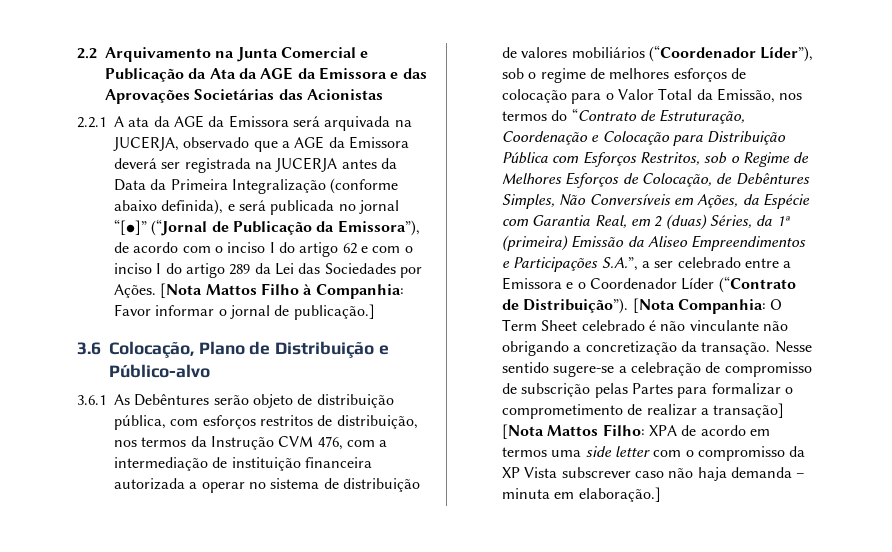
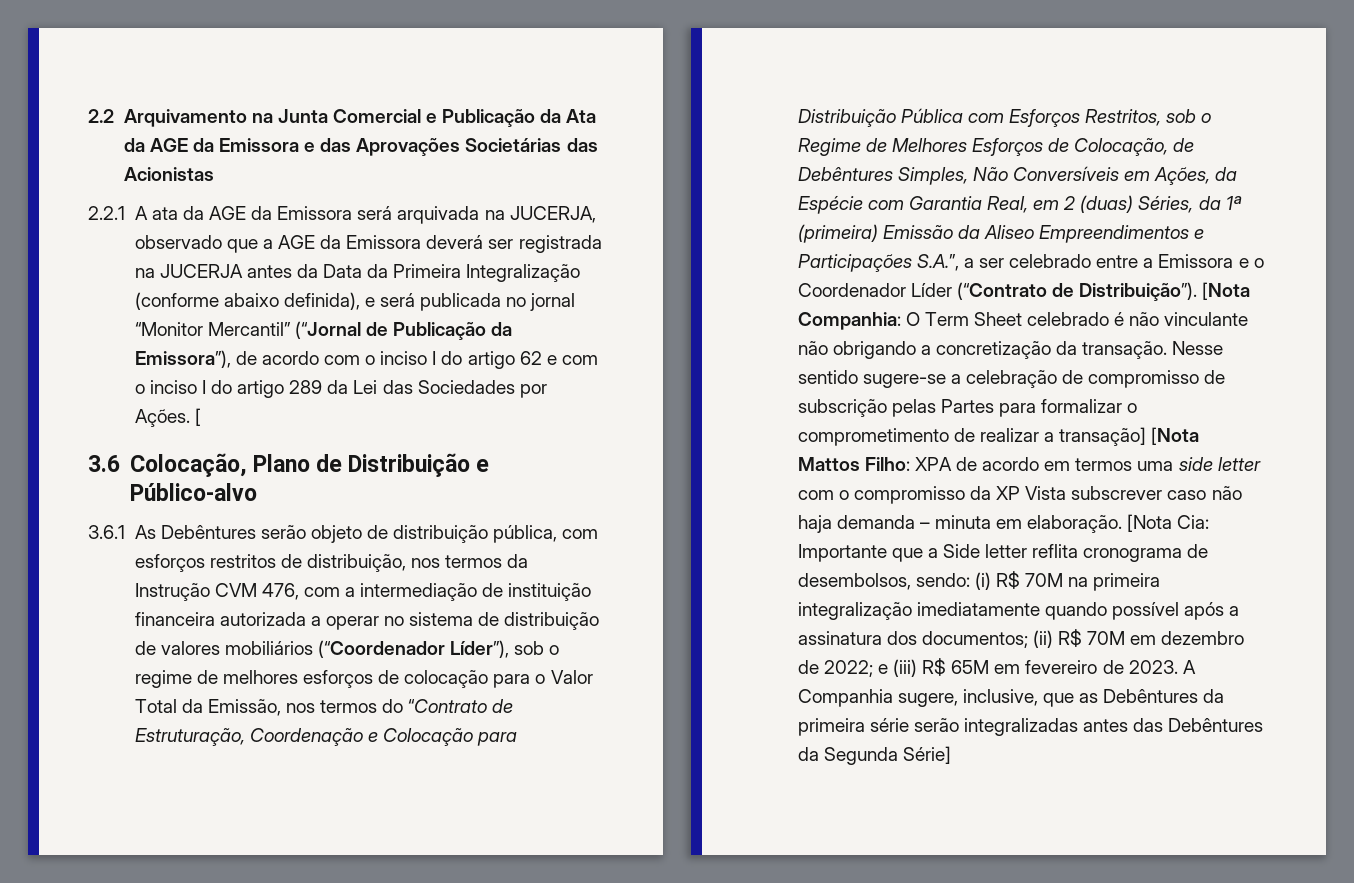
[114,219,147,235] “[●]” -> [134,322,291,336] “Monitor Mercantil”
[160,283,404,299] [114,304,375,320] [Nota Mattos Filho à Companhia: Favor informar o jornal de publicação.] -> [194,408,201,426] [
[578,487,661,502] elaboração.] -> [1027,514,1210,533] [797,544,1209,562] [797,571,1161,591] [797,602,1240,620] [797,629,1245,648] [797,658,1196,677] [797,689,1225,707] [797,718,1264,736] [797,746,951,765] elaboração. [Nota Cia: Importante que a Side letter reflita cronograma de desembolsos, sendo: (i) R$ 70M na primeira integralização imediatamente quando possível após a assinatura dos documentos; (ii) R$ 70M em dezembro de 2022; e (iii) R$ 65M em fevereiro de 2023. A Companhia sugere, inclusive, que as Debêntures da primeira série serão integralizadas antes das Debêntures da Segunda Série]

